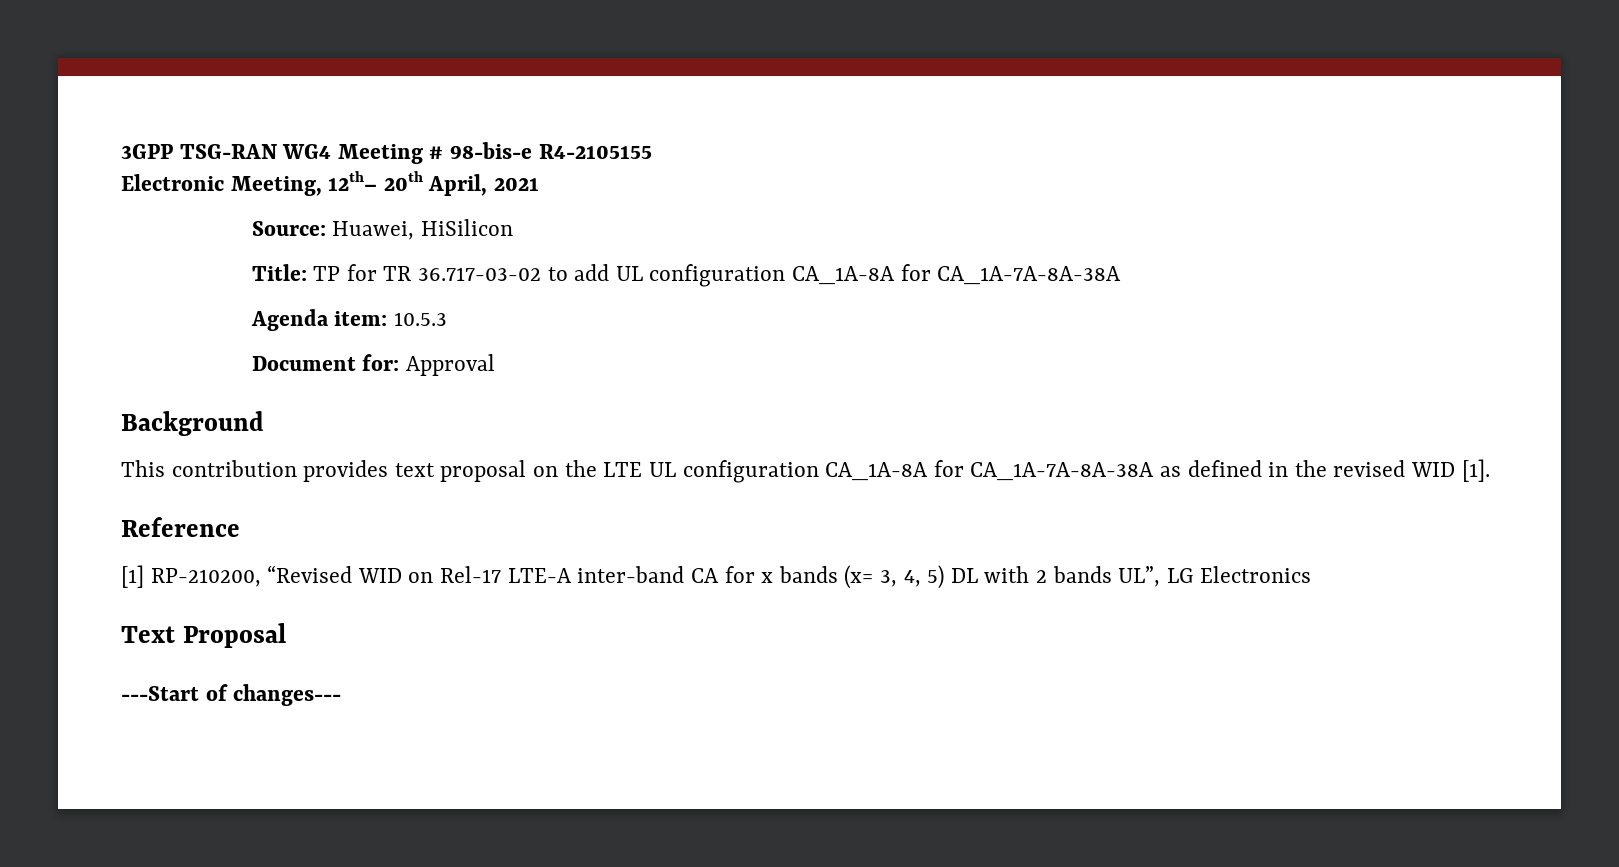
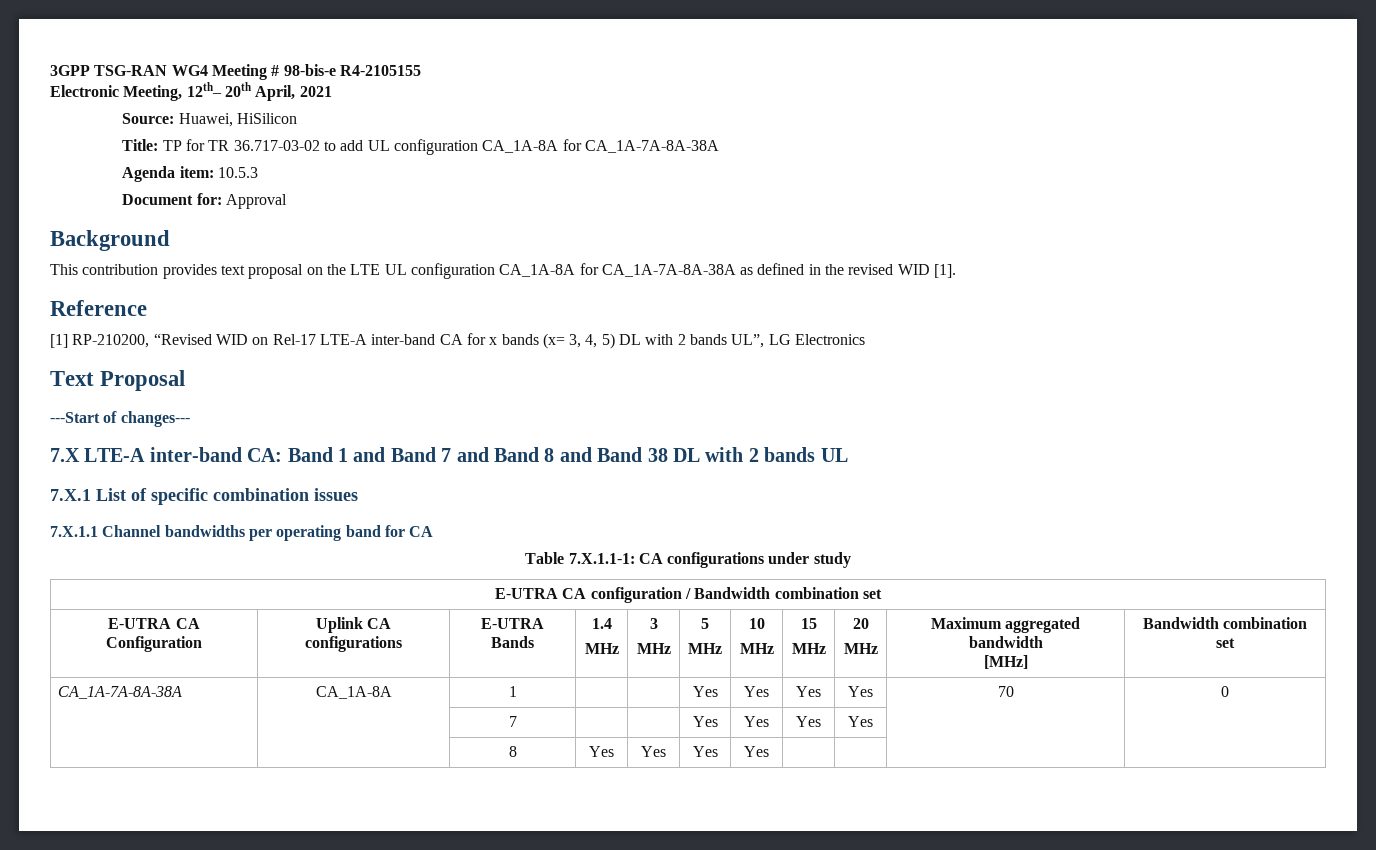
(342, 695) none -> [50,447,848,462] [50,488,358,505] [50,525,434,541] [525,552,851,568] [495,587,882,603] [108,618,200,629] [106,636,202,652] [315,617,392,633] [305,636,402,652] [481,618,544,629] [491,636,534,648] [591,618,612,629] [584,643,619,654] [649,618,658,629] [636,643,671,654] [701,618,709,629] [688,643,722,654] [748,618,765,629] [739,643,774,654] [800,618,817,629] [791,643,826,654] [852,618,869,629] [843,643,878,654] [930,617,1081,633] [968,636,1043,648] [983,655,1028,669] [1142,617,1308,629] [1216,638,1235,648] [58,686,183,699] [315,686,392,699] [508,686,517,697] [692,686,718,697] [744,686,769,697] [796,686,821,697] [848,686,873,697] [997,686,1014,697] [1221,686,1229,697] [508,716,517,727] [692,716,718,727] [744,716,769,727] [796,716,821,727] [848,716,873,727] [508,746,517,757] [589,746,614,757] [641,746,666,757] [692,746,718,757] [744,746,769,757] // 7.X LTE-A inter-band CA: Band 1 and Band 7 and Band 8 and Band 38 DL with 2 bands UL // 7.X.1 List of specific combination issues // 7.X.1.1 Channel bandwidths per operating band for CA // Table 7.X.1.1-1: CA configurations under study // E-UTRA CA configuration / Bandwidth combination set // E-UTRA CA Configuration | Uplink CA configurations | E-UTRA Bands | 1.4 // MHz | 3 // MHz | 5 // MHz | 10 // MHz | 15 // MHz | 20 // MHz | Maximum aggregated bandwidth // [MHz] | Bandwidth combination set // CA_1A-7A-8A-38A | CA_1A-8A | 1 | | | Yes | Yes | Yes | Yes | 70 | 0 // | | 7 | | | Yes | Yes | Yes | Yes | | // | | 8 | Yes | Yes | Yes | Yes | | | |

